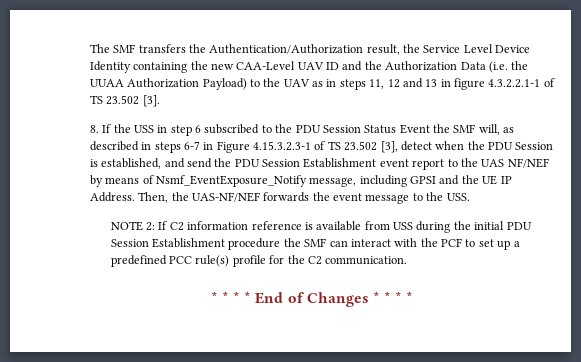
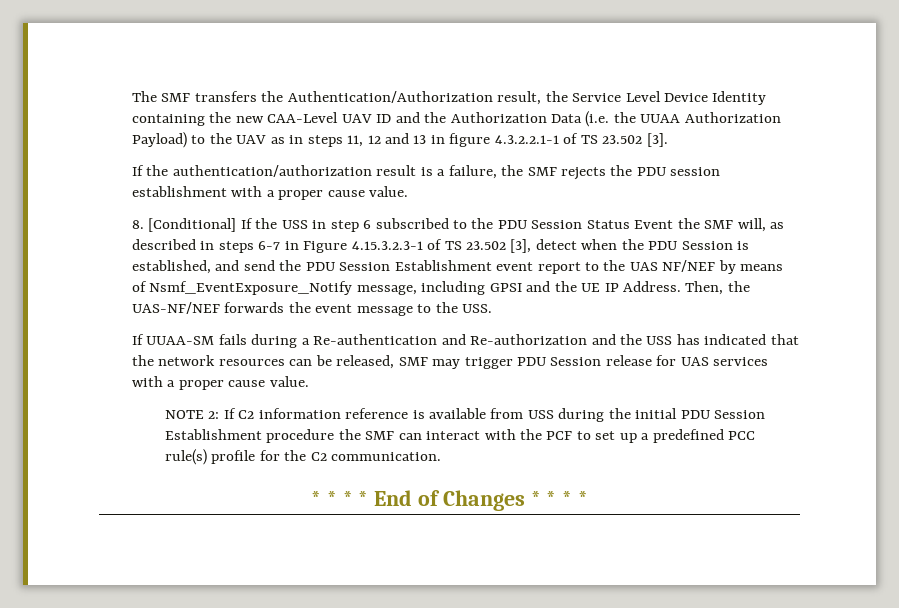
(160, 101) none -> [131,165,721,180] [131,186,409,200] // If the authentication/authorization result is a failure, the SMF rejects the PDU session establishment with a proper cause value.
(99, 129) none -> [148,218,237,232] [Conditional]
(470, 197) none -> [131,334,799,348] [131,355,769,369] [131,376,309,390] // If UUAA-SM fails during a Re-authentication and Re-authorization and the USS has indicated that the network resources can be released, SMF may trigger PDU Session release for UAS services with a proper cause value.

